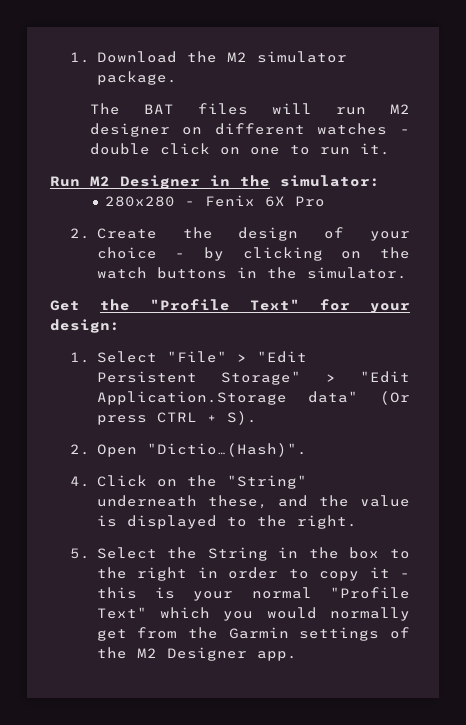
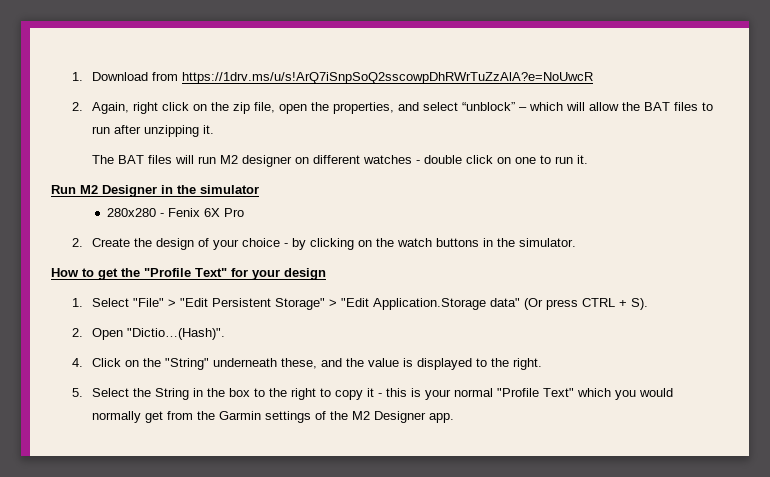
[186,51,347,63] [96,71,177,85] the M2 simulator package. -> [152,72,594,84] [71,102,714,114] [92,125,215,137] from https://1drv.ms/u/s!ArQ7iSnpSoQ2sscowpDhRWrTuZzAlA?e=NoUwcR // 2. Again, right click on the zip file, open the properties, and select “unblock” – which will allow the BAT files to run after unzipping it.
[280,175,380,187] simulator: -> [200,185,259,194] simulator
[50,300,80,311] Get -> [51,268,118,280] How to get
[50,319,120,333] design: -> [284,268,326,280] design
[197,567,279,579] in order -> (317, 394) none

